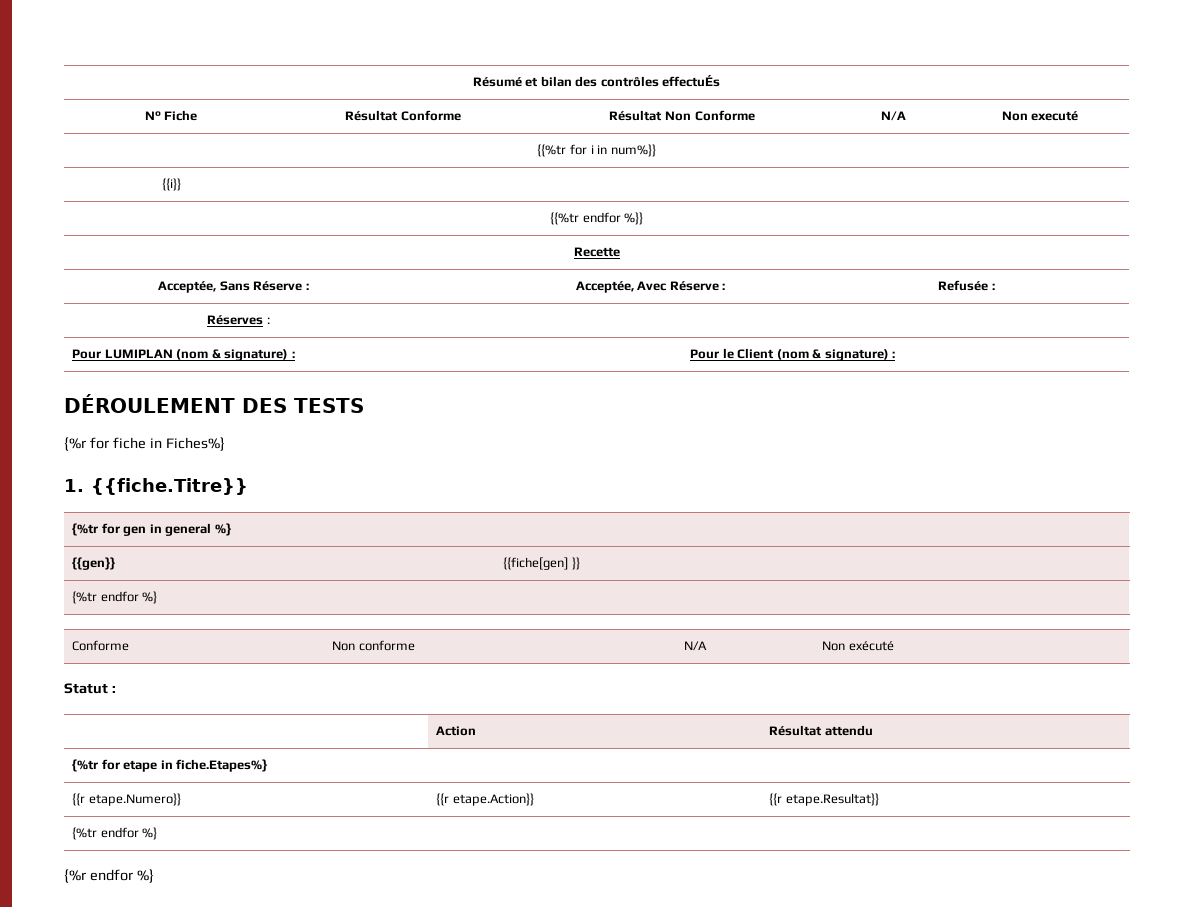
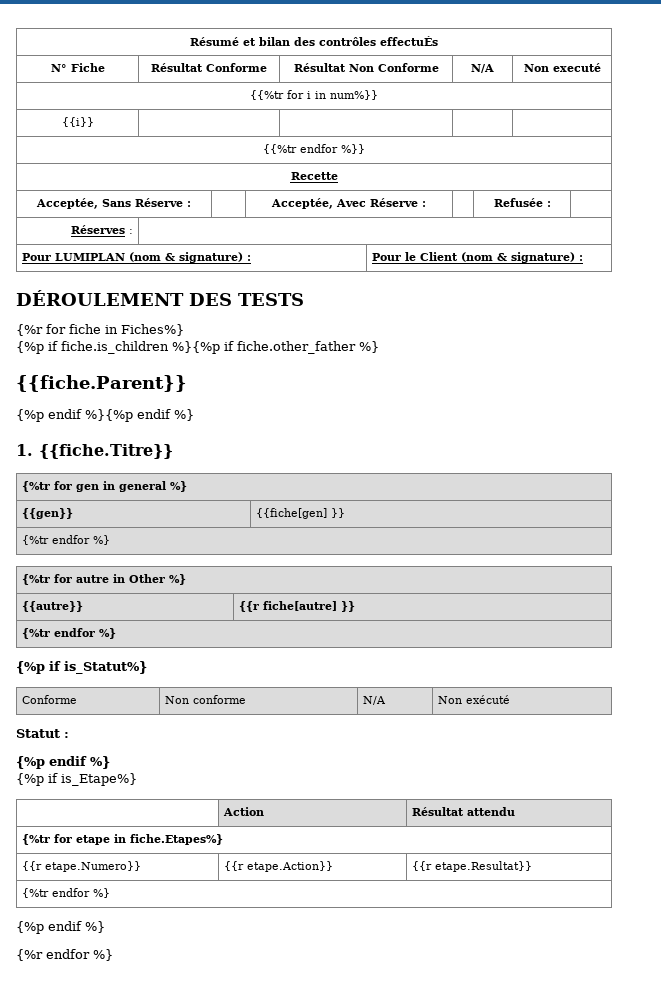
(225, 444) none -> [16,341,379,354] [16,375,187,392] [16,409,194,422] // {%p if fiche.is_children %}{%p if fiche.other_father %} // {{fiche.Parent}} // {%p endif %}{%p endif %}
(158, 597) none -> [22,574,187,585] [22,601,84,612] [239,601,356,612] [22,628,117,639] [16,661,147,674] // {%tr for autre in Other %} // {{autre}} | {{r fiche[autre] }} // {%tr endfor %} // {%p if is_Statut%}
(116, 689) none -> [16,756,110,769] [16,773,137,786] // {%p endif %} // {%p if is_Etape%}
(158, 833) none -> [16,921,105,934] // {%p endif %}

